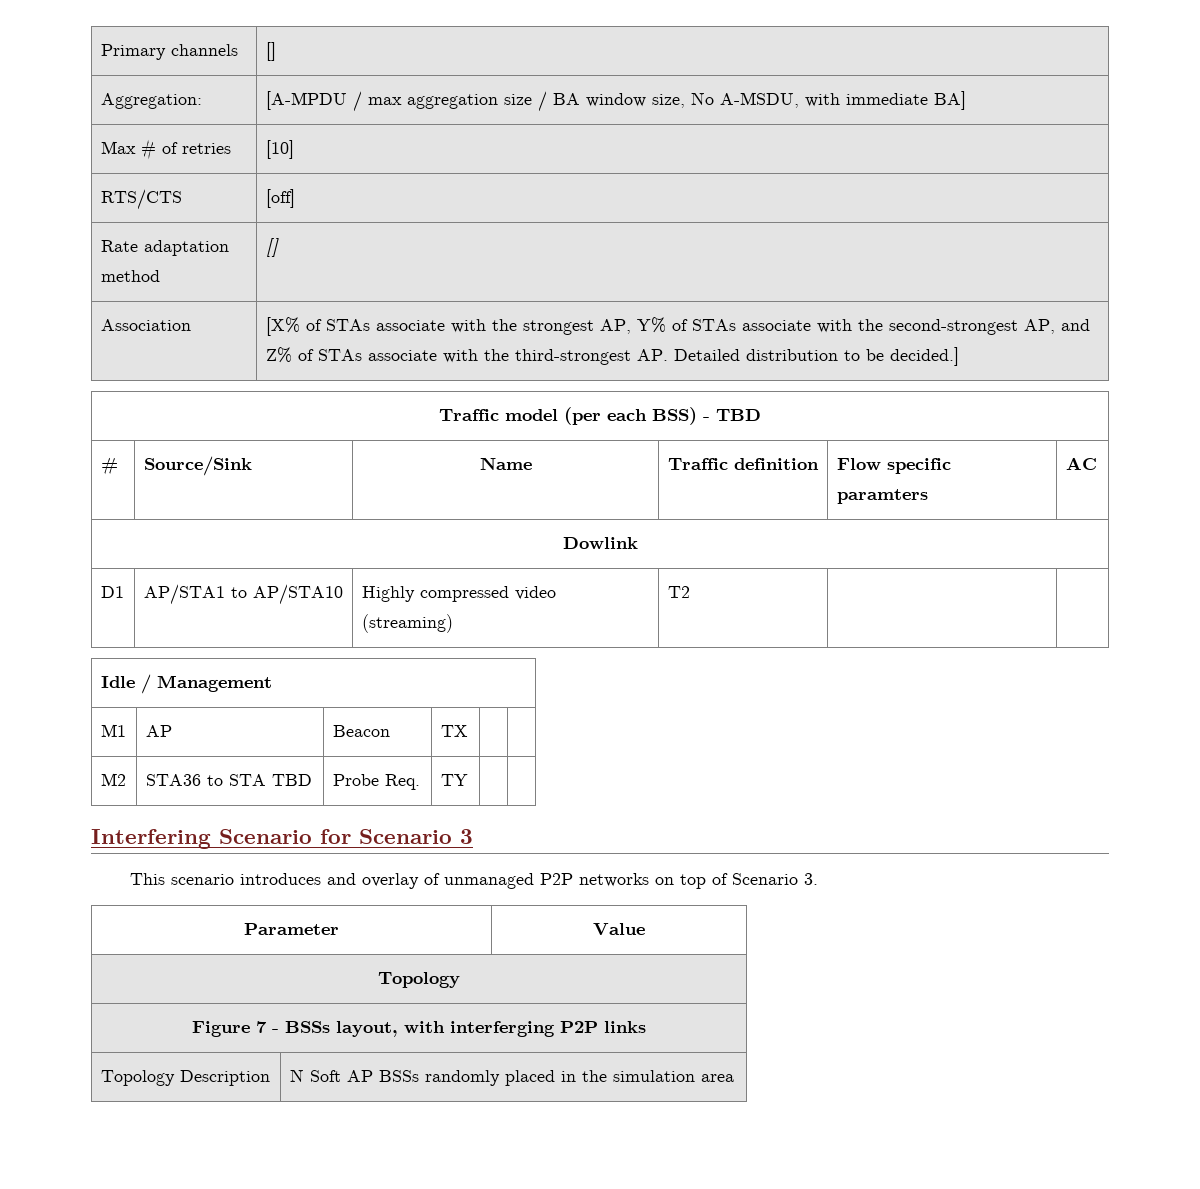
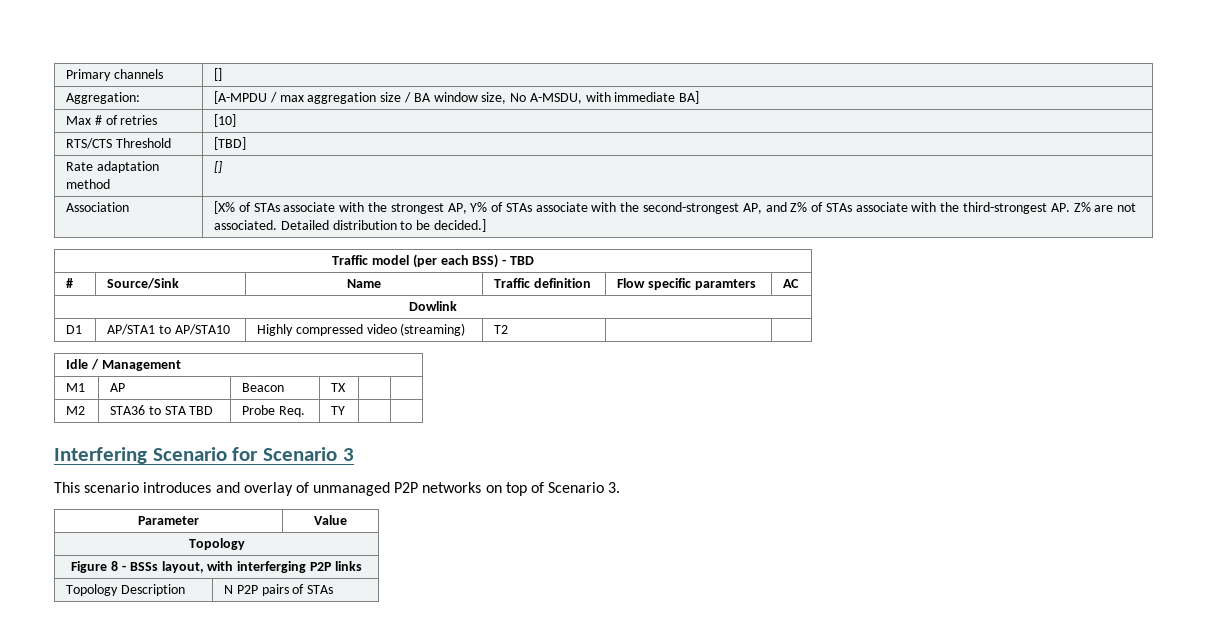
[265,189,295,208] | [off] -> [115,138,171,148] [214,137,247,150] Threshold | [TBD]
(668, 355) none -> [1073,202,1137,212] [214,220,278,230] Z% are not associated.
[256,1021,267,1033] 7 -> [111,561,119,571] 8
[309,1070,734,1086] Soft AP BSSs randomly placed in the simulation area -> [236,584,334,596] P2P pairs of STAs

